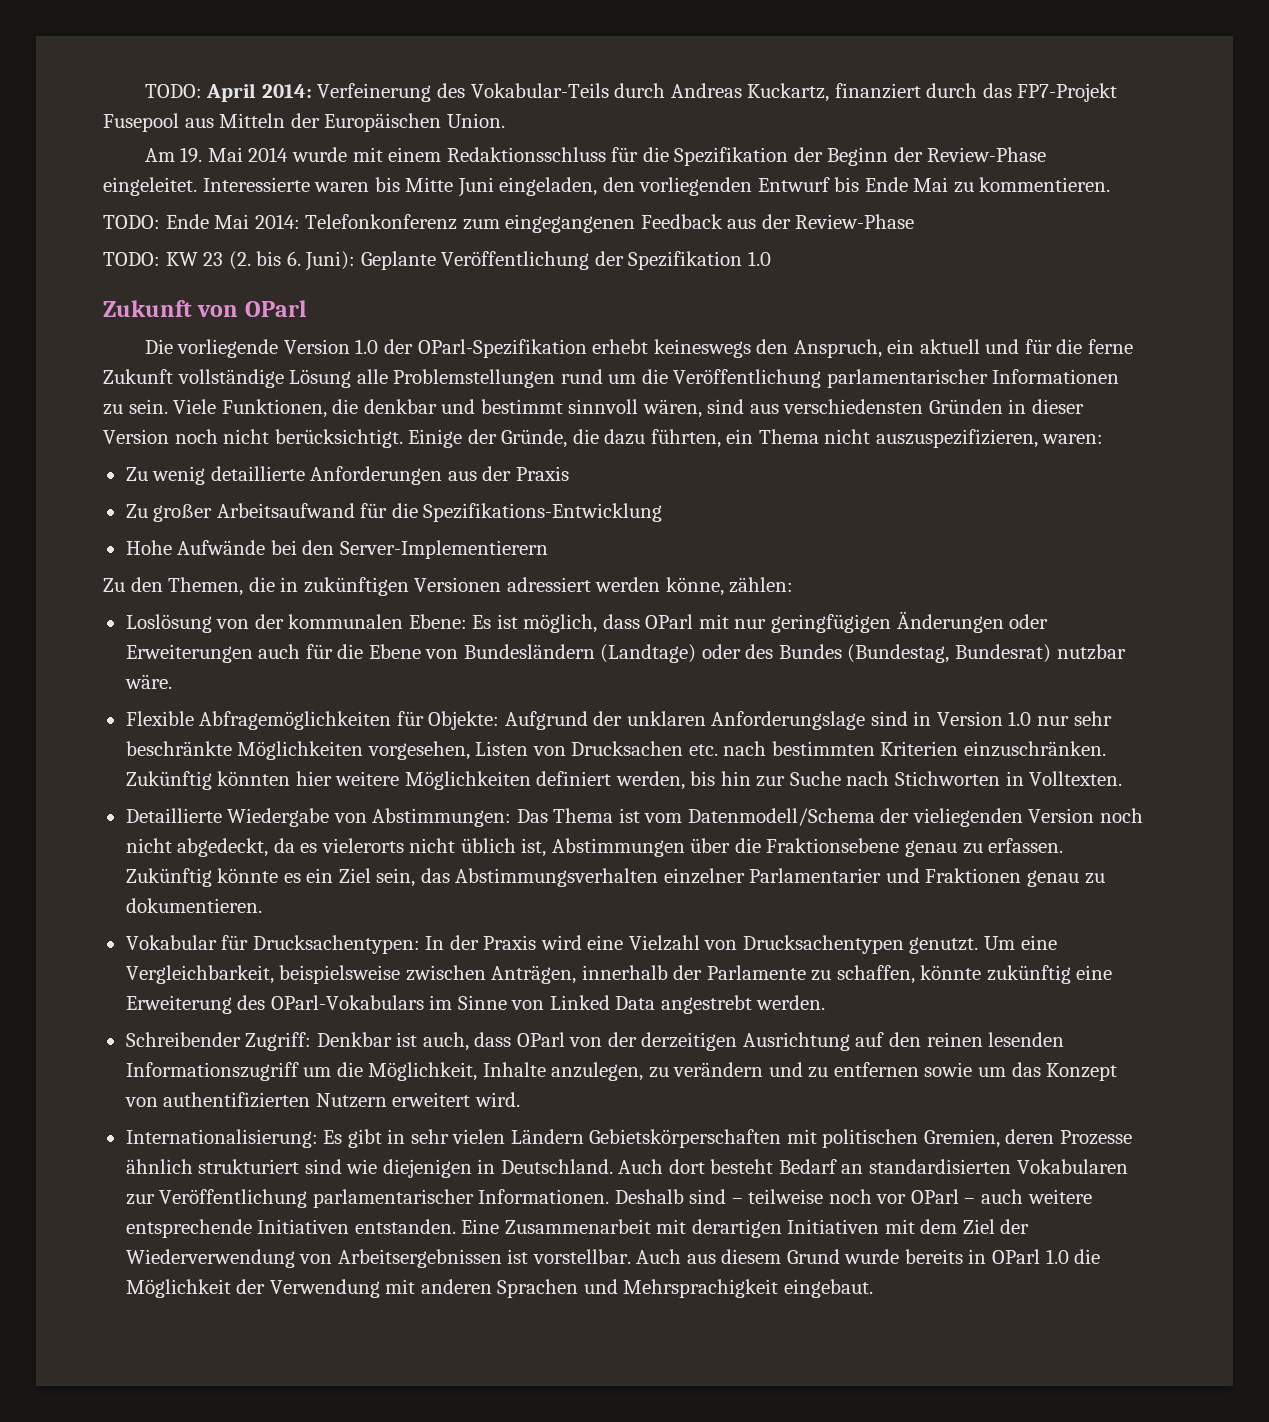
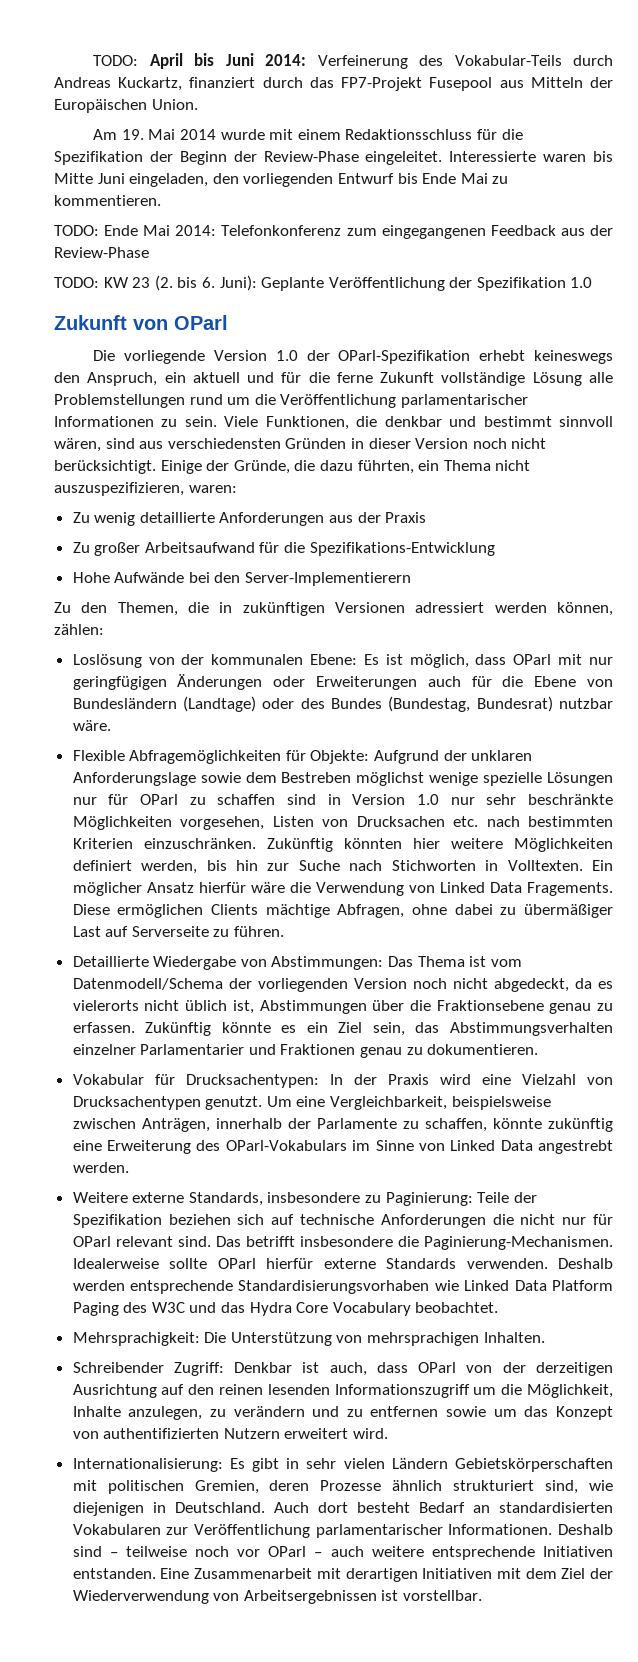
(257, 92) none -> [194,53,254,66] bis Juni
[665,577,724,596] könne, -> [557,602,613,616] können,
(866, 720) none -> [200,772,613,786] [72,794,276,805] sowie dem Bestreben möglichst wenige spezielle Lösungen nur für OParl zu schaffen
(1123, 778) none -> [592,860,613,871] [72,882,613,896] [72,904,613,918] [72,926,285,937] Ein möglicher Ansatz hierfür wäre die Verwendung von Linked Data Fragements. Diese ermöglichen Clients mächtige Abfragen, ohne dabei zu übermäßiger Last auf Serverseite zu führen.
[912,808,1023,827] vieliegenden -> [257,978,348,992] vorliegenden
(826, 1002) none -> [72,1192,537,1206] [72,1214,613,1228] [72,1236,613,1250] [72,1258,613,1269] [72,1280,613,1294] [72,1302,499,1316] [72,1332,545,1346] // Weitere externe Standards, insbesondere zu Paginierung: Teile der Spezifikation beziehen sich auf technische Anforderungen die nicht nur für OParl relevant sind. Das betrifft insbesondere die Paginierung-Mechanismen. Idealerweise sollte OParl hierfür externe Standards verwenden. Deshalb werden entsprechende Standardisierungsvorhaben wie Linked Data Platform Paging des W3C und das Hydra Core Vocabulary beobachtet. // Mehrsprachigkeit: Die Unterstützung von mehrsprachigen Inhalten.
[304,1159,342,1174] sind -> [545,1480,579,1494] sind,
[636,1249,1101,1264] [125,1279,873,1298] Auch aus diesem Grund wurde bereits in OParl 1.0 die Möglichkeit der Verwendung mit anderen Sprachen und Mehrsprachigkeit eingebaut. -> (483, 1595) none

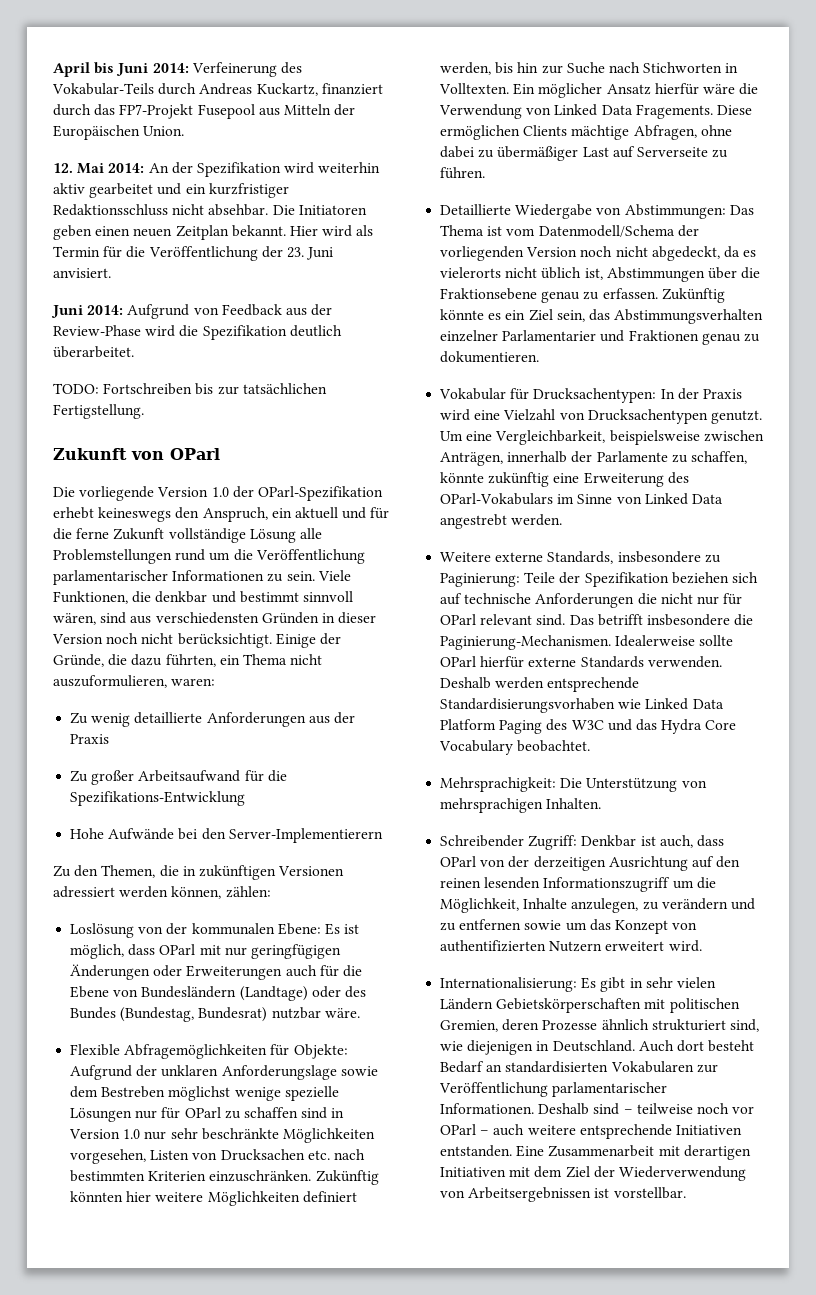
[93,55,139,66] TODO: -> (53, 69) none
[93,129,523,140] [54,151,613,165] [54,173,509,187] [54,195,161,206] [54,225,613,239] [54,247,149,258] [54,275,593,291] Am 19. Mai 2014 wurde mit einem Redaktionsschluss für die Spezifikation der Beginn der Review-Phase eingeleitet. Interessierte waren bis Mitte Juni eingeladen, den vorliegenden Entwurf bis Ende Mai zu kommentieren. // TODO: Ende Mai 2014: Telefonkonferenz zum eingegangenen Feedback aus der Review-Phase // TODO: KW 23 (2. bis 6. Juni): Geplante Veröffentlichung der Spezifikation 1.0 -> [53,162,381,177] [53,183,289,198] [53,204,367,216] [53,225,374,240] [53,246,334,261] [53,268,111,278] [51,304,333,319] [53,325,342,340] [53,346,134,358] [53,383,327,395] [53,404,144,419] 12. Mai 2014: An der Spezifikation wird weiterhin aktiv gearbeitet und ein kurzfristiger Redaktionsschluss nicht absehbar. Die Initiatoren geben einen neuen Zeitplan bekannt. Hier wird als Termin für die Veröffentlichung der 23. Juni anvisiert. // Juni 2014: Aufgrund von Feedback aus der Review-Phase wird die Spezifikation deutlich überarbeitet. // TODO: Fortschreiben bis zur tatsächlichen Fertigstellung.
[54,482,184,496] auszuspezifizieren, -> [53,675,167,688] auszuformulieren,

